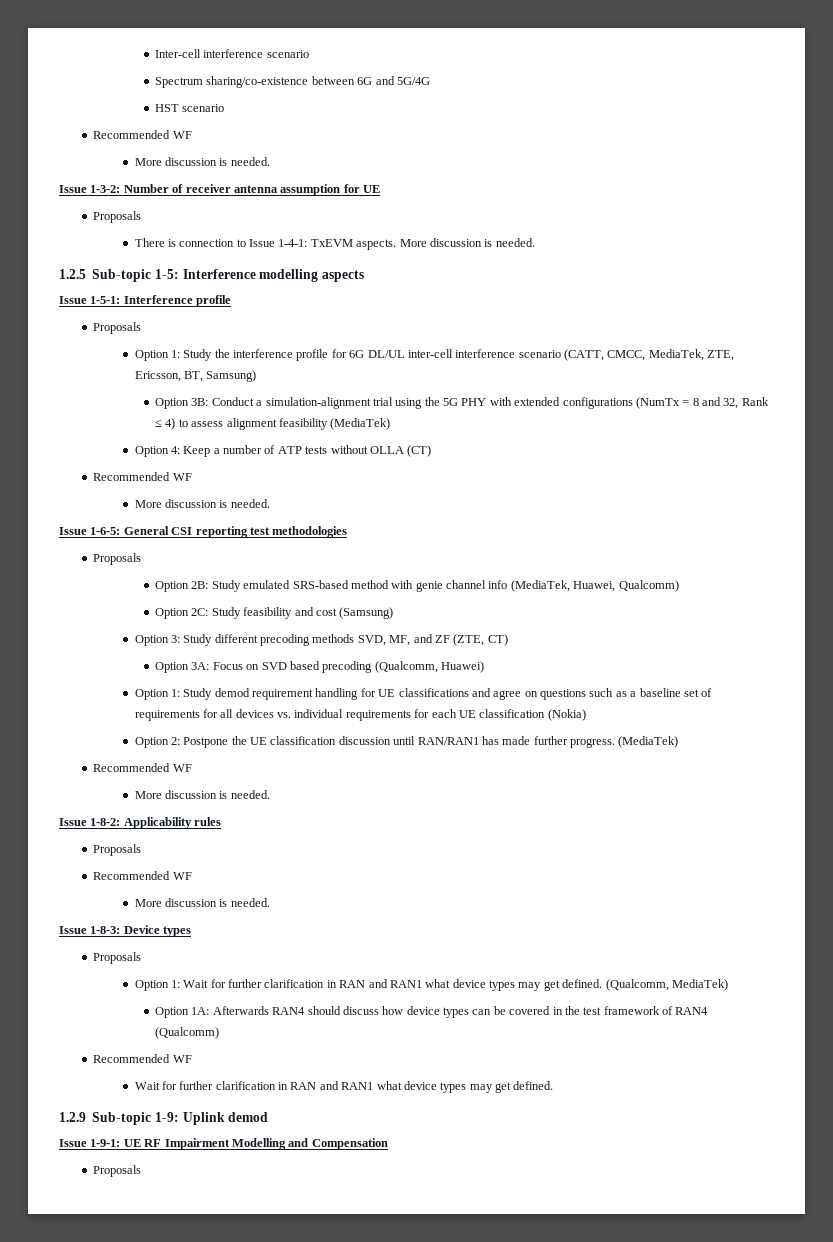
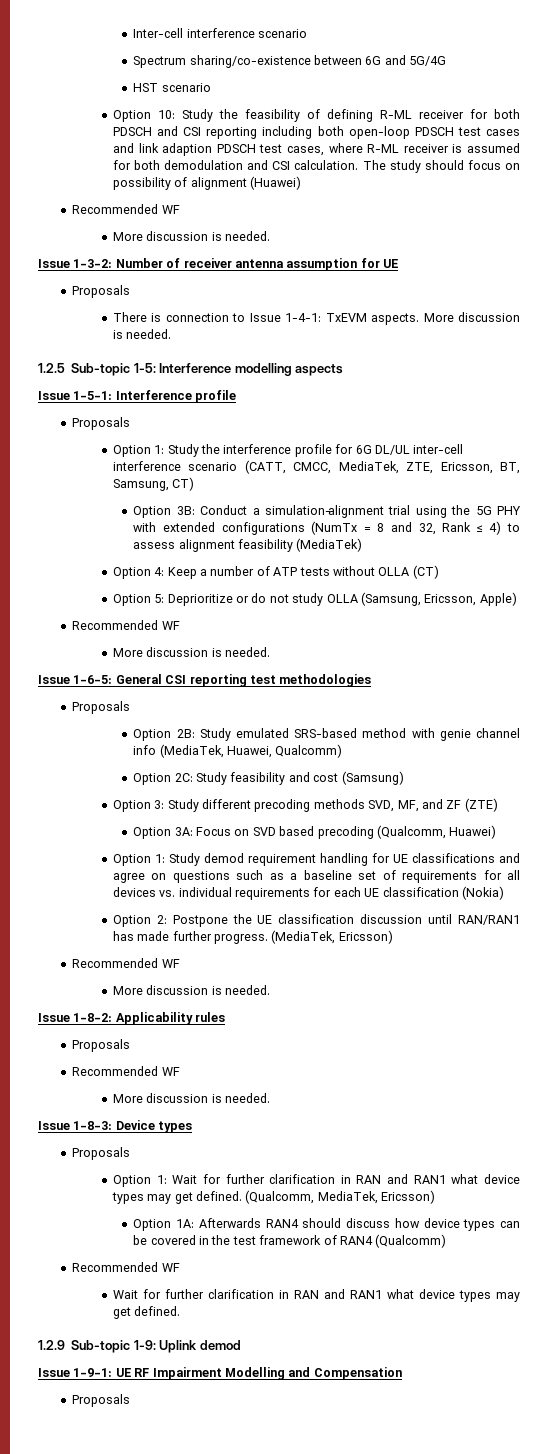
(225, 108) none -> [112,109,520,122] [112,126,520,139] [112,143,520,156] [112,160,520,173] [112,176,302,190] // Option 10: Study the feasibility of defining R-ML receiver for both PDSCH and CSI reporting including both open-loop PDSCH test cases and link adaption PDSCH test cases, where R-ML receiver is assumed for both demodulation and CSI calculation. The study should focus on possibility of alignment (Huawei)
[206,370,257,382] Samsung) -> [112,477,195,491] Samsung, CT)
(432, 451) none -> [112,592,517,606] // Option 5: Deprioritize or do not study OLLA (Samsung, Ericsson, Apple)
[453,634,508,646] (ZTE, CT) -> [464,798,498,812] (ZTE)
[618,736,679,748] (MediaTek) -> [271,930,393,944] (MediaTek, Ericsson)
[671,979,728,991] MediaTek) -> [317,1190,436,1204] MediaTek, Ericsson)

